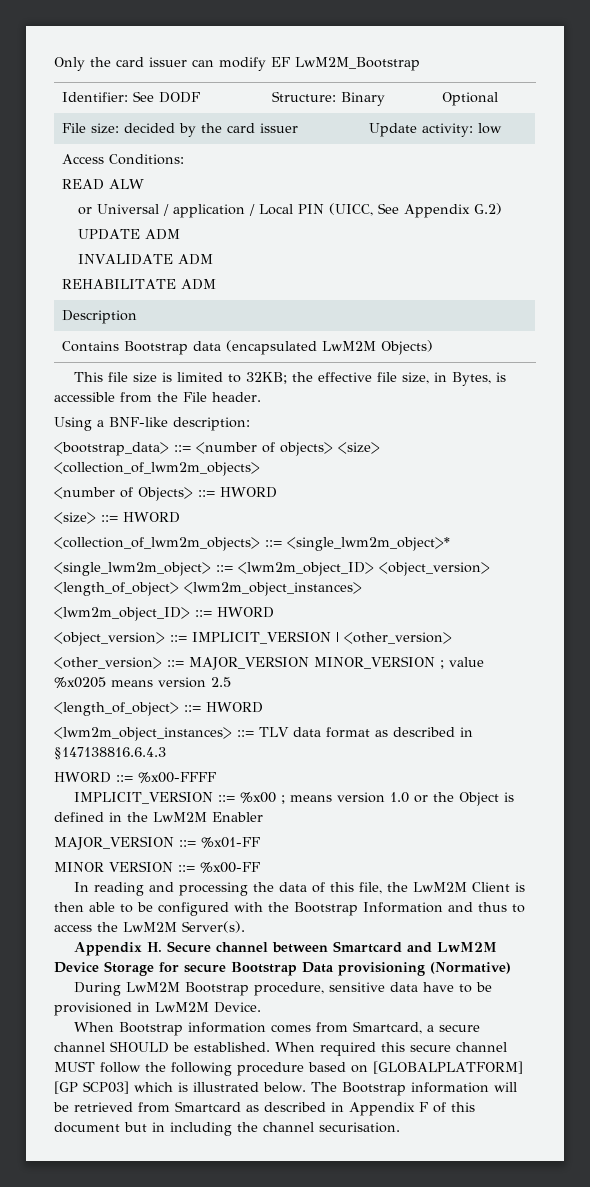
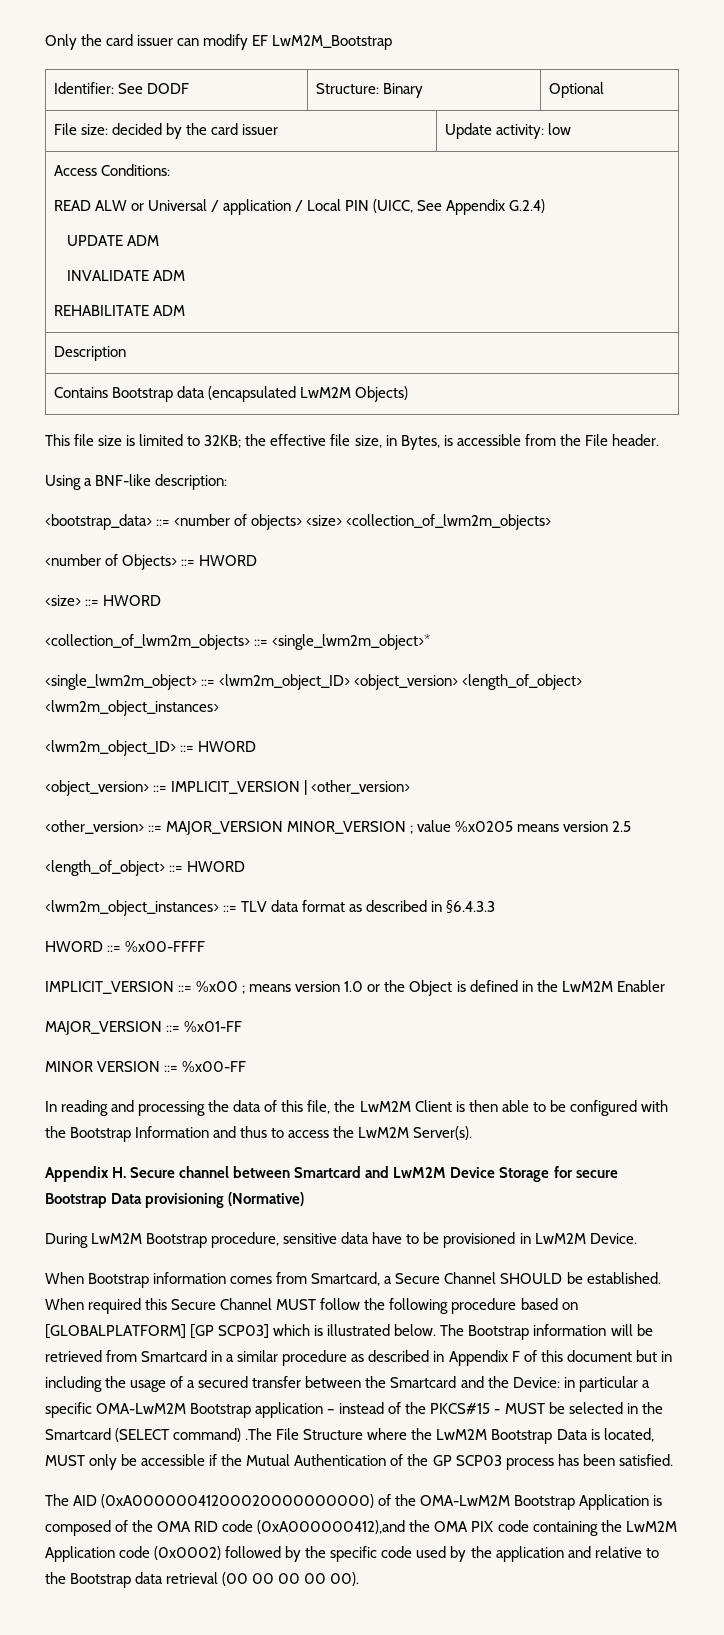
(144, 184) // -> (127, 205) none
[474,203,503,215] G.2) -> [509,199,546,213] G.2.4)
[54,747,166,760] §147138816.6.4.3 -> [446,900,496,913] §6.4.3.3
[439,1024,481,1032] [54,1042,105,1052] secure channel -> [395,1272,497,1284] Secure Channel
[410,1042,507,1052] secure channel -> [171,1298,273,1310] Secure Channel
(241, 1106) none -> [211,1350,348,1366] in a similar procedure
[263,1122,400,1133] channel securisation. -> [130,1376,650,1392] [45,1402,663,1418] [45,1428,654,1444] [45,1454,673,1470] [45,1494,663,1510] [45,1520,677,1536] [45,1546,659,1562] [45,1572,360,1588] usage of a secured transfer between the Smartcard and the Device: in particular a specific OMA-LwM2M Bootstrap application – instead of the PKCS#15 - MUST be selected in the Smartcard (SELECT command) .The File Structure where the LwM2M Bootstrap Data is located, MUST only be accessible if the Mutual Authentication of the GP SCP03 process has been satisfied. // The AID (0xA00000041200020000000000) of the OMA-LwM2M Bootstrap Application is composed of the OMA RID code (0xA000000412),and the OMA PIX code containing the LwM2M Application code (0x0002) followed by the specific code used by the application and relative to the Bootstrap data retrieval (00 00 00 00 00).

